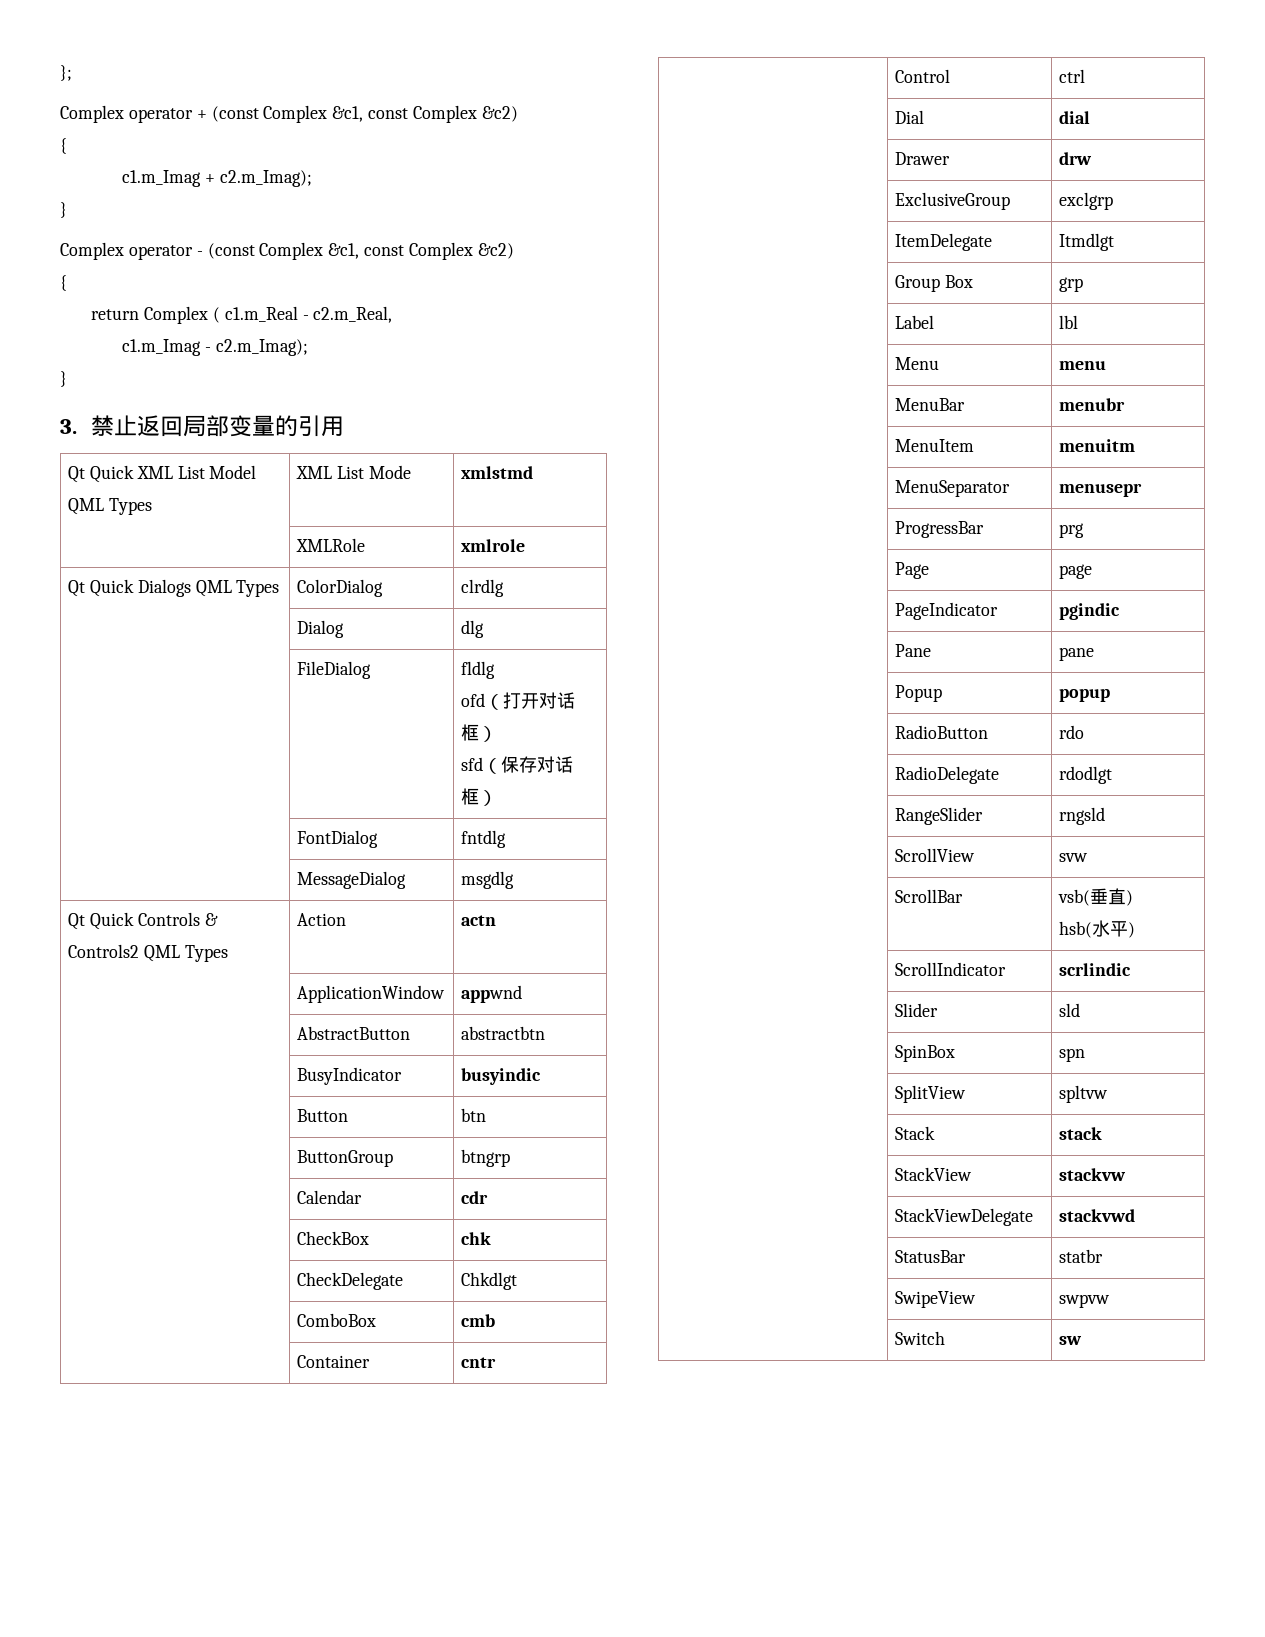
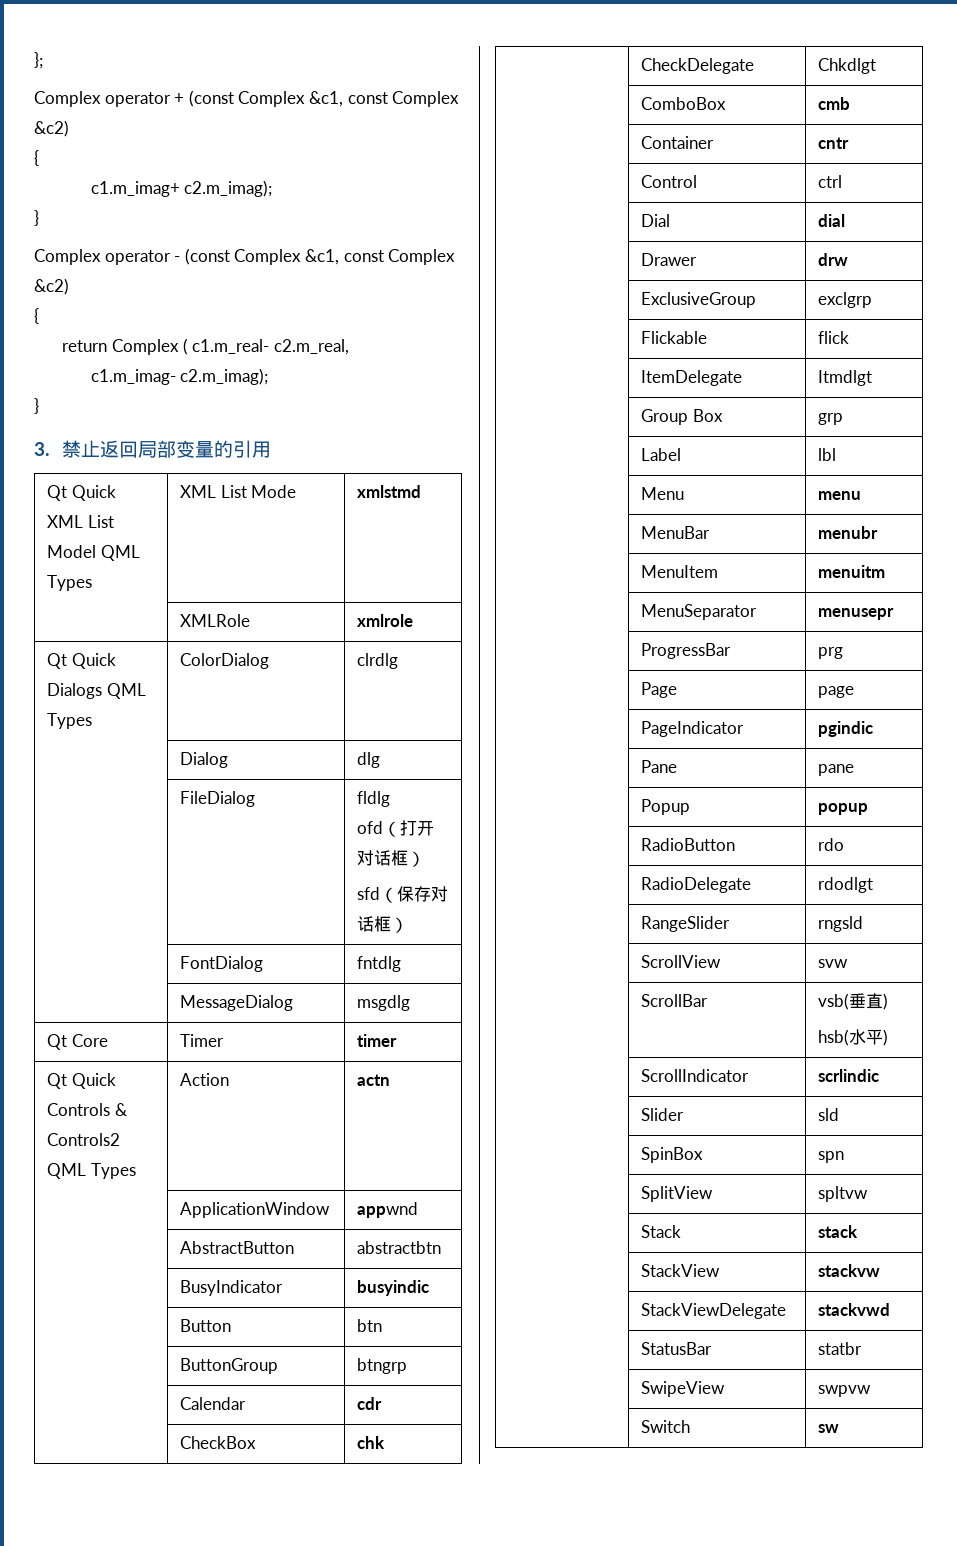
[122,170,313,187] c1.m_Imag + c2.m_Imag); -> [90,180,273,197] c1.m_imag+ c2.m_imag);
[224,306,393,323] [122,339,309,356] c1.m_Real - c2.m_Real, // c1.m_Imag - c2.m_Imag); -> [192,339,349,355] [90,368,269,385] c1.m_real- c2.m_real, // c1.m_imag- c2.m_imag);
(515, 880) none -> [47,1034,108,1050] [180,1034,225,1047] [357,1034,398,1047] // Qt Core | Timer | timer
(1114, 201) none -> [641,331,708,344] [818,331,850,344] // | Flickable | flick

